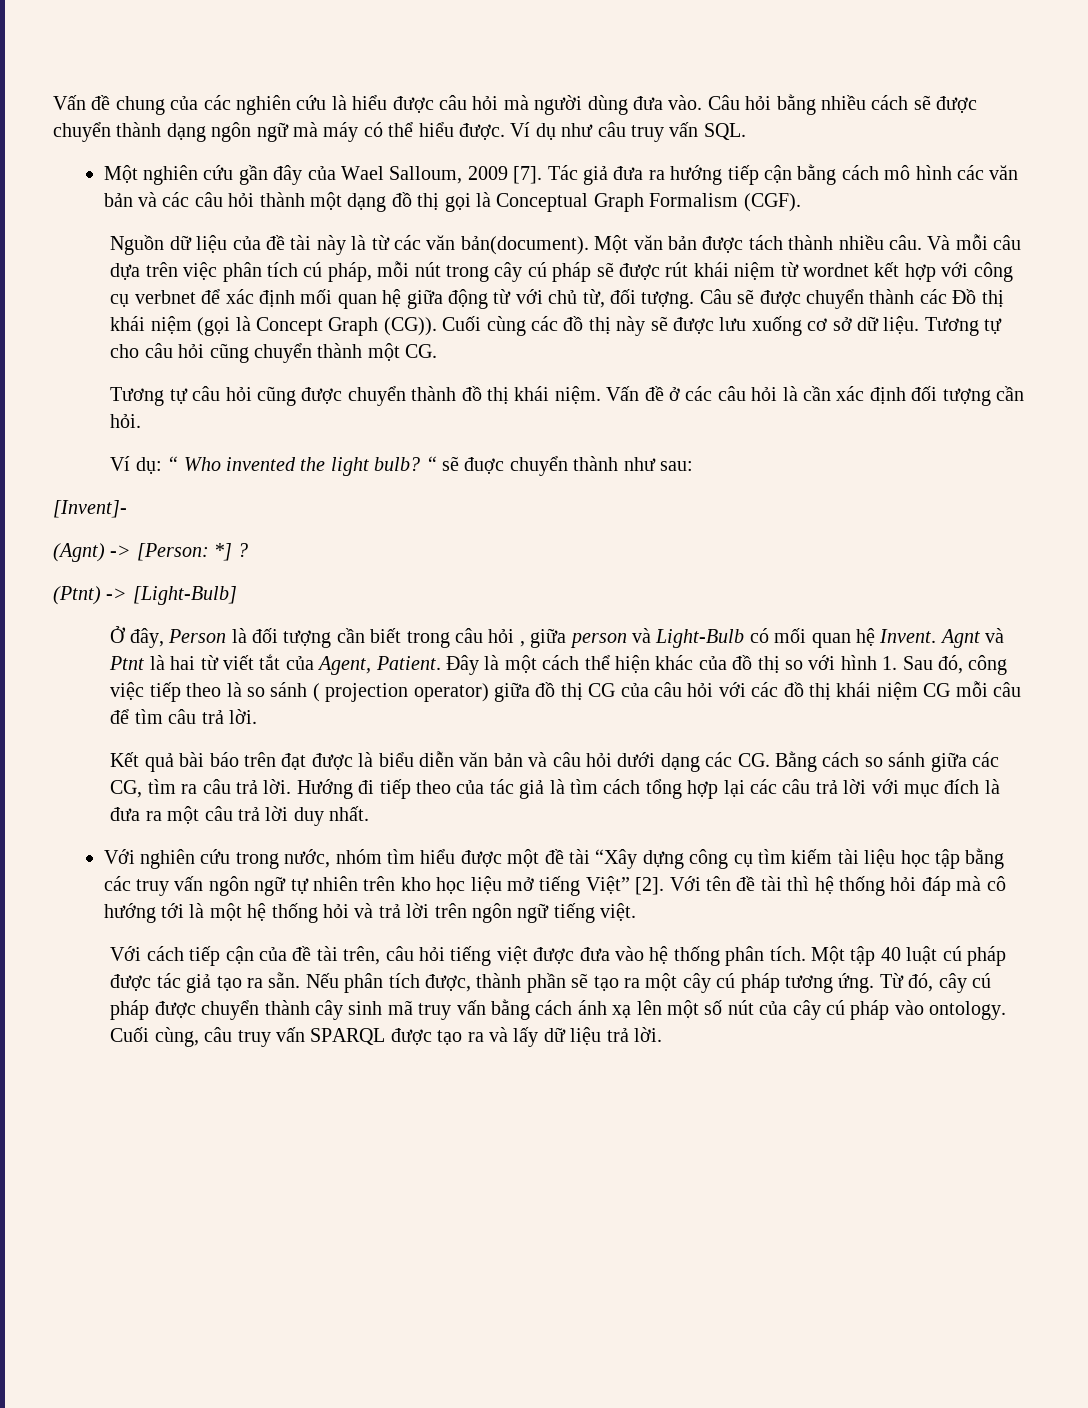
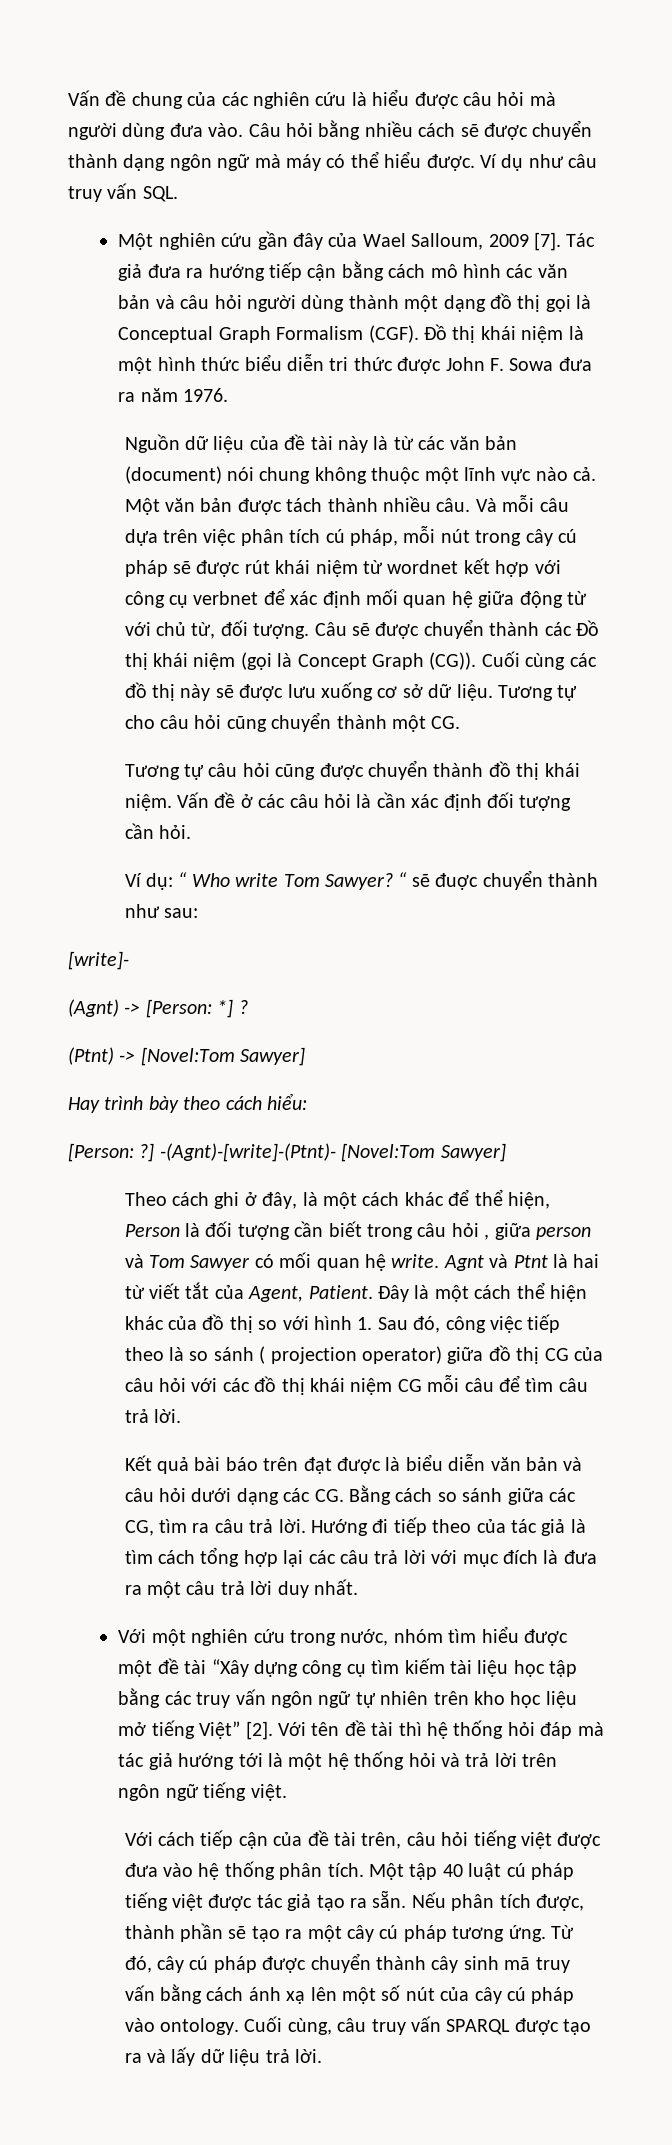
[162,192,255,207] các câu hỏi -> [180,295,345,312] câu hỏi người dùng
(801, 202) none -> [423,324,584,343] [118,354,592,374] [118,388,229,402] Đồ thị khái niệm là một hình thức biểu diễn tri thức được John F. Sowa đưa ra năm 1976.
[460,236,589,255] bản(document). -> [485,436,518,450] [124,466,597,484] bản (document) nói chung không thuộc một lĩnh vực nào cả.
[225,457,421,476] invented the light bulb? -> [235,873,394,890] write Tom Sawyer?
[53,500,127,518] [Invent]- -> [68,951,129,970] [write]-
[132,586,237,605] [110,626,164,648] [Light-Bulb] // Ở đây, -> [140,1047,306,1066] [68,1093,307,1113] [68,1143,506,1162] [124,1189,551,1209] [Novel:Tom Sawyer] // Hay trình bày theo cách hiểu: // [Person: ?] -(Agnt)-[write]-(Ptnt)- [Novel:Tom Sawyer] // Theo cách ghi ở đây, là một cách khác để thể hiện,
[655,629,745,648] Light-Bulb -> [149,1255,251,1271] Tom Sawyer
[879,629,937,643] Invent. -> [391,1254,440,1268] write.
(135, 856) none -> [151,1629,186,1646] một
[986,876,1006,891] cô -> [118,1753,173,1770] tác giả
(1006, 956) none -> [124,1892,204,1911] tiếng việt

